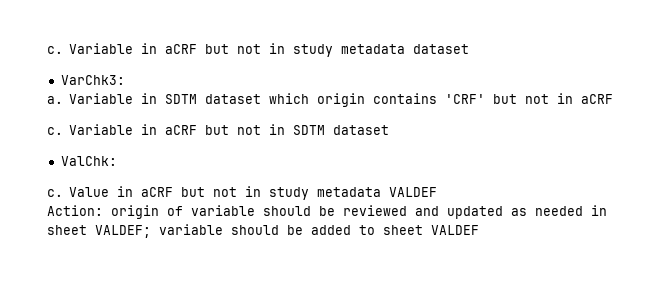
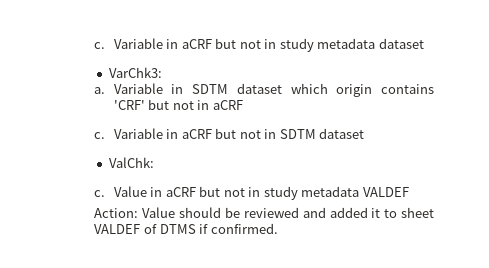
[110,205,255,219] origin of variable -> [142,207,176,218] Value
[446,205,607,219] [46,224,479,238] updated as needed in sheet VALDEF; variable should be added to sheet VALDEF -> [329,207,435,218] [94,223,278,234] added it to sheet VALDEF of DTMS if confirmed.

